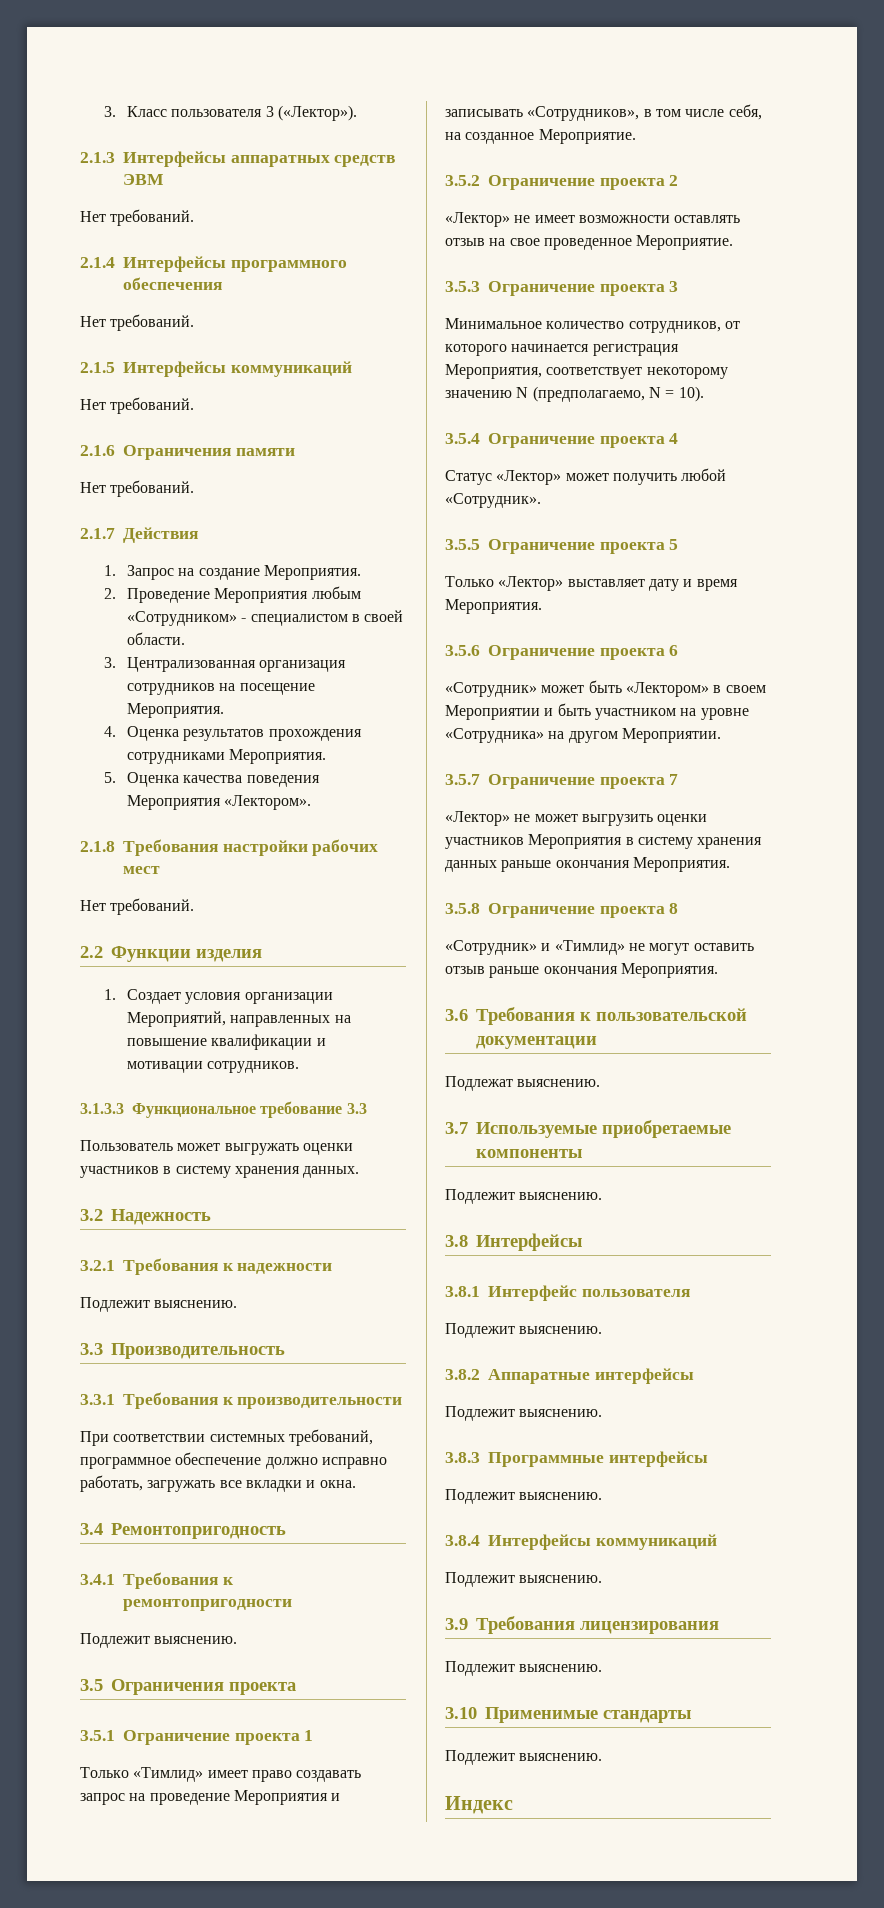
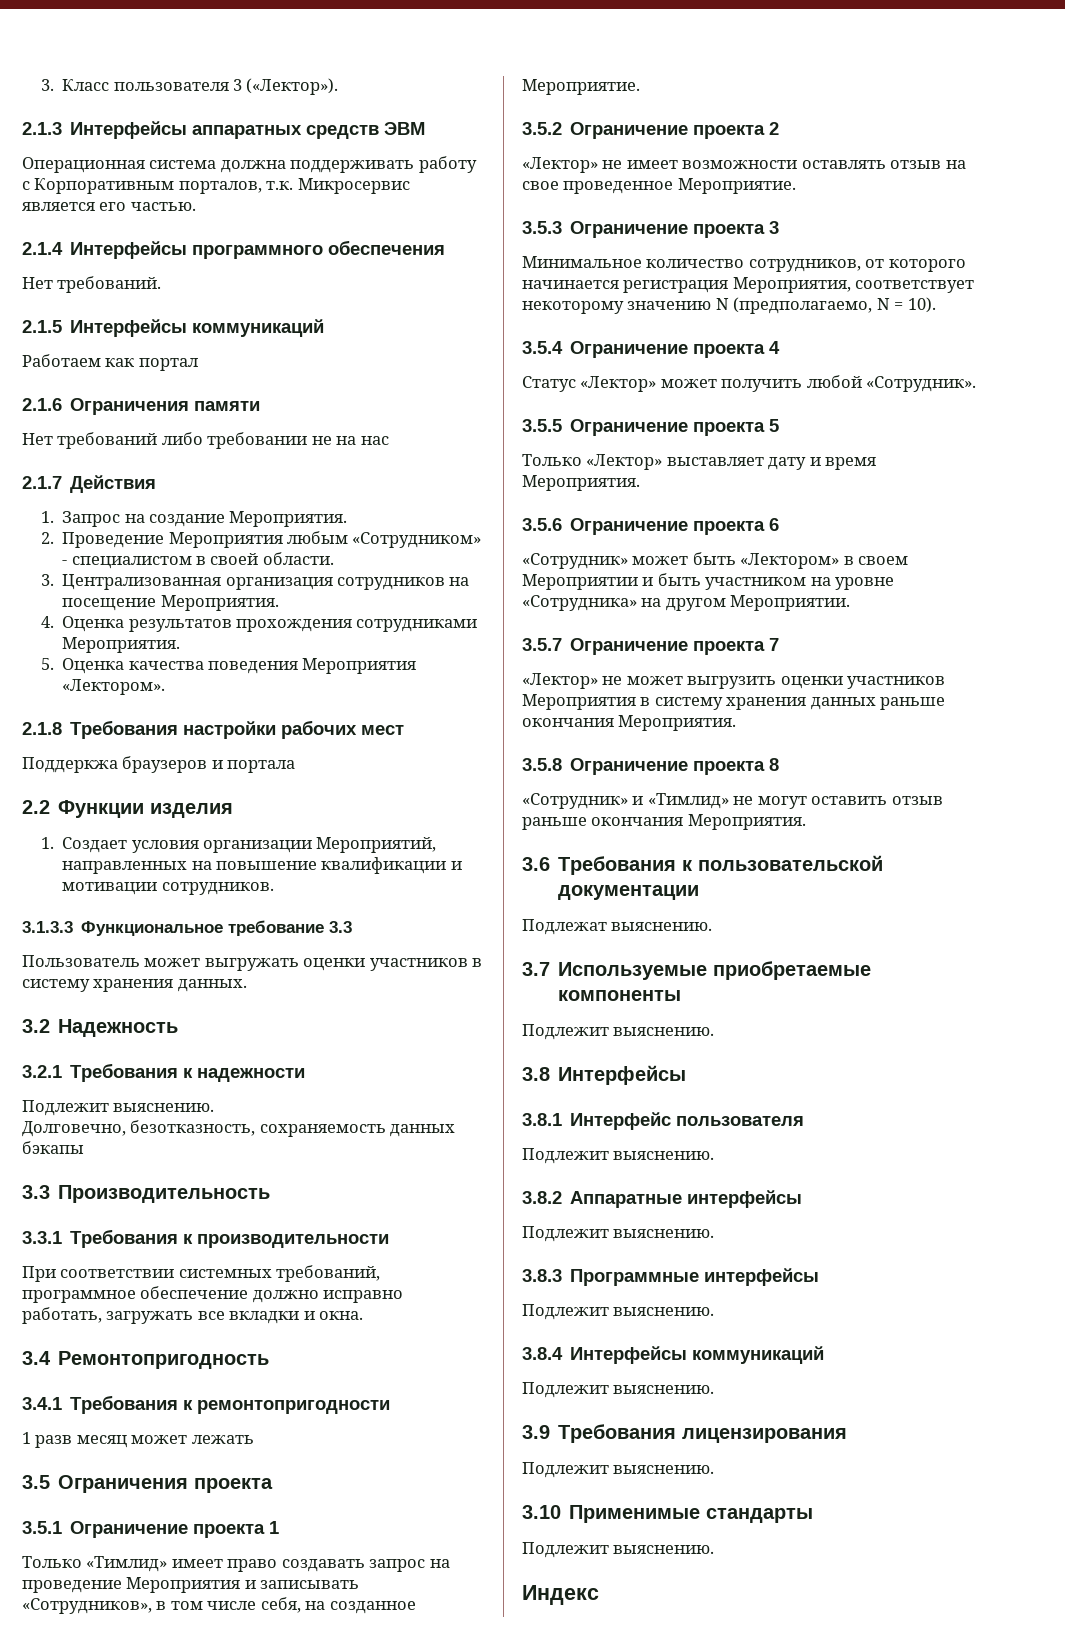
[80,209,195,226] Нет требований. -> [22,156,477,173] [22,178,410,194] [22,202,196,211] Операционная система должна поддерживать работу с Корпоративным порталов, т.к. Микросервис является его частью.
[80,397,195,414] Нет требований. -> [22,354,198,371] Работаем как портал
[110,480,195,497] требований. -> [57,432,389,449] требований либо требовании не на нас
[80,898,195,915] Нет требований. -> [22,756,296,773] Поддеркжа браузеров и портала
(238, 1304) none -> [22,1120,456,1137] [22,1141,84,1154] // Долговечно, безотказность, сохраняемость данных бэкапы
[80,1633,238,1648] Подлежит выяснению. -> [22,1432,254,1448] 1 разв месяц может лежать

